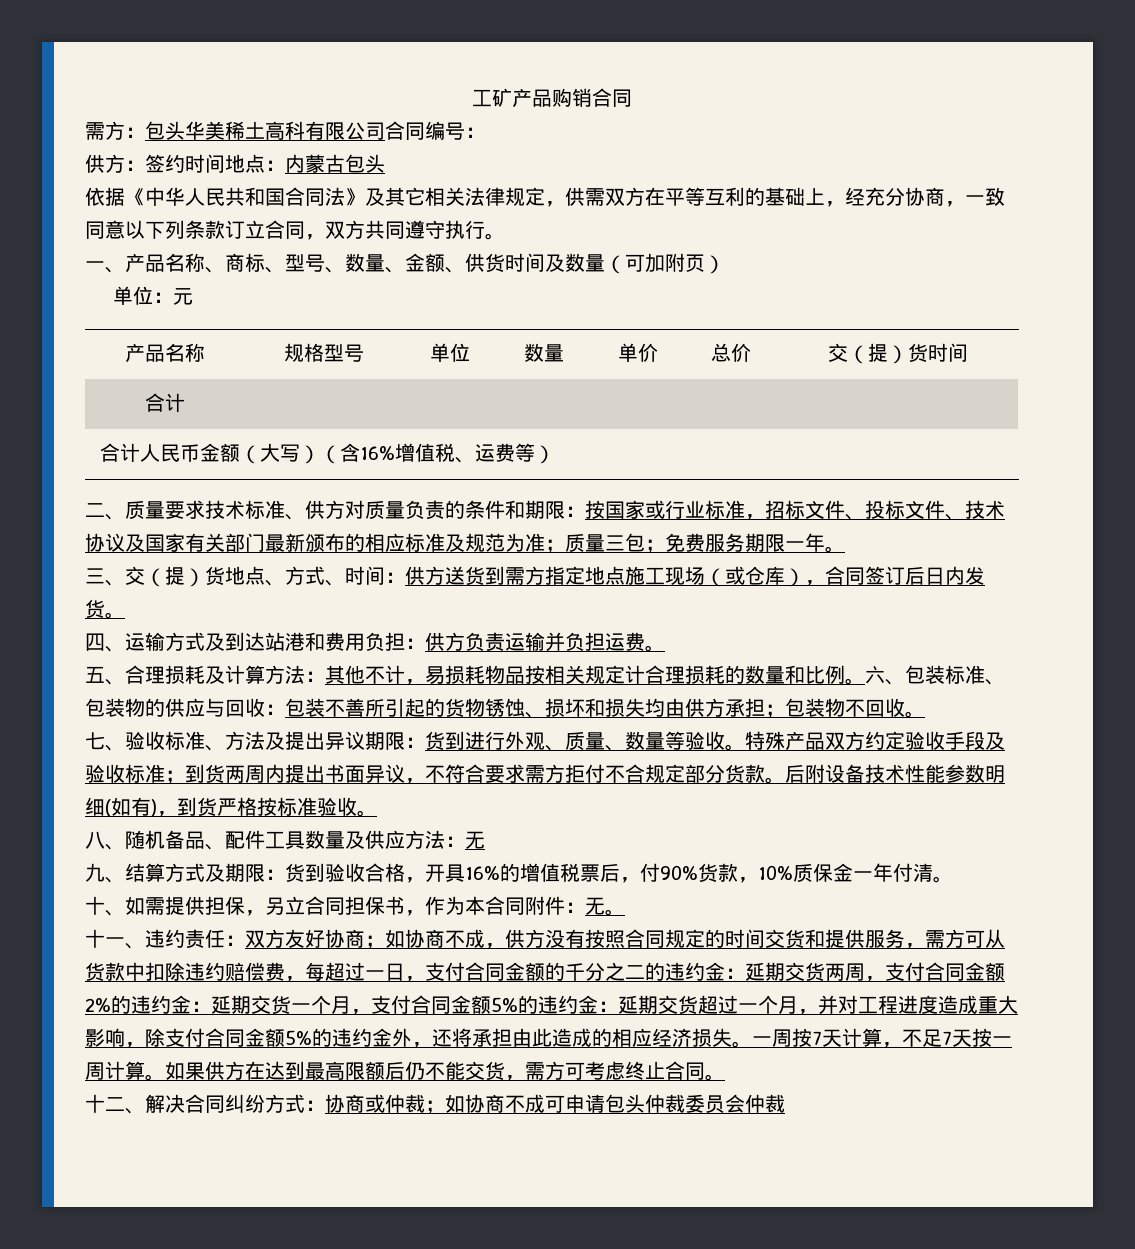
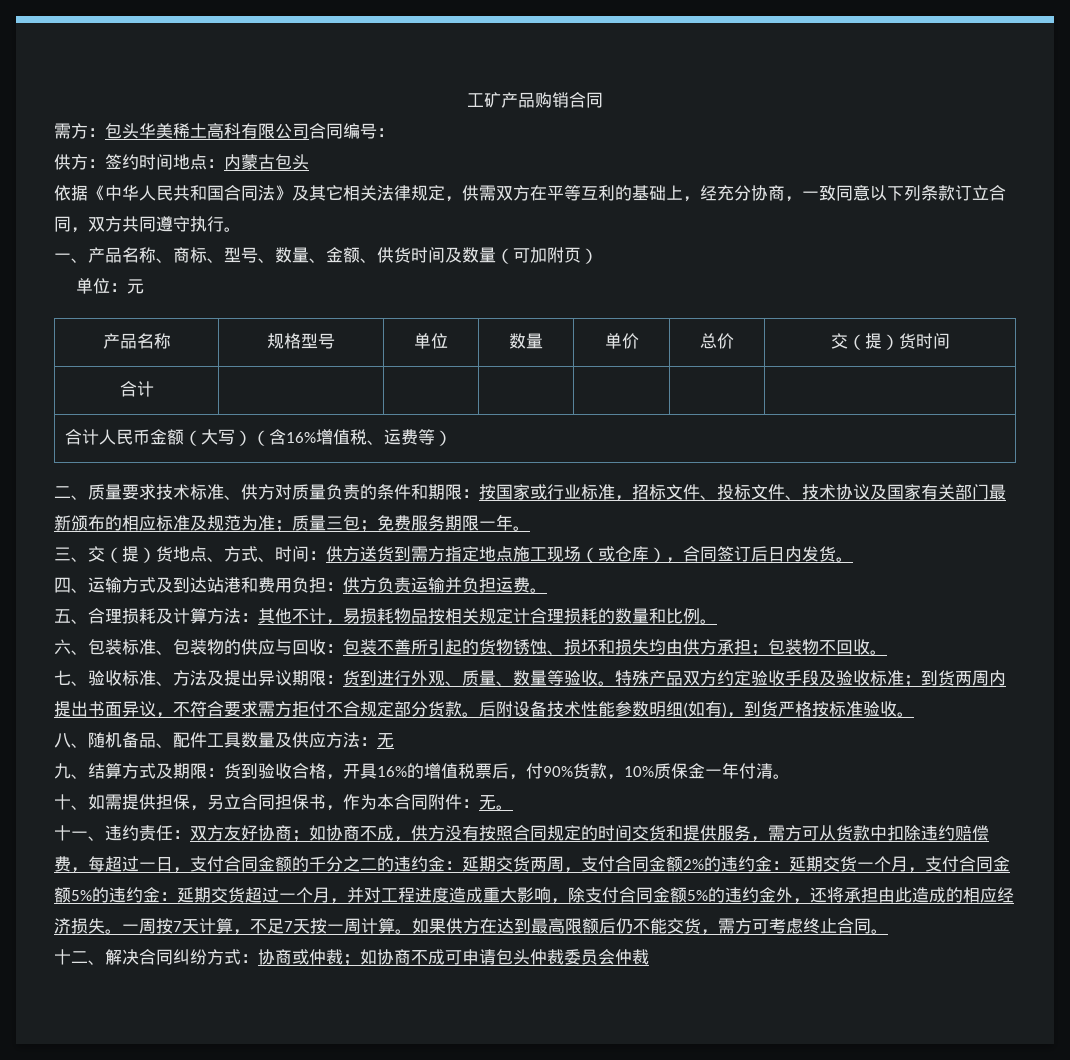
(865, 681) none -> (717, 621) //

